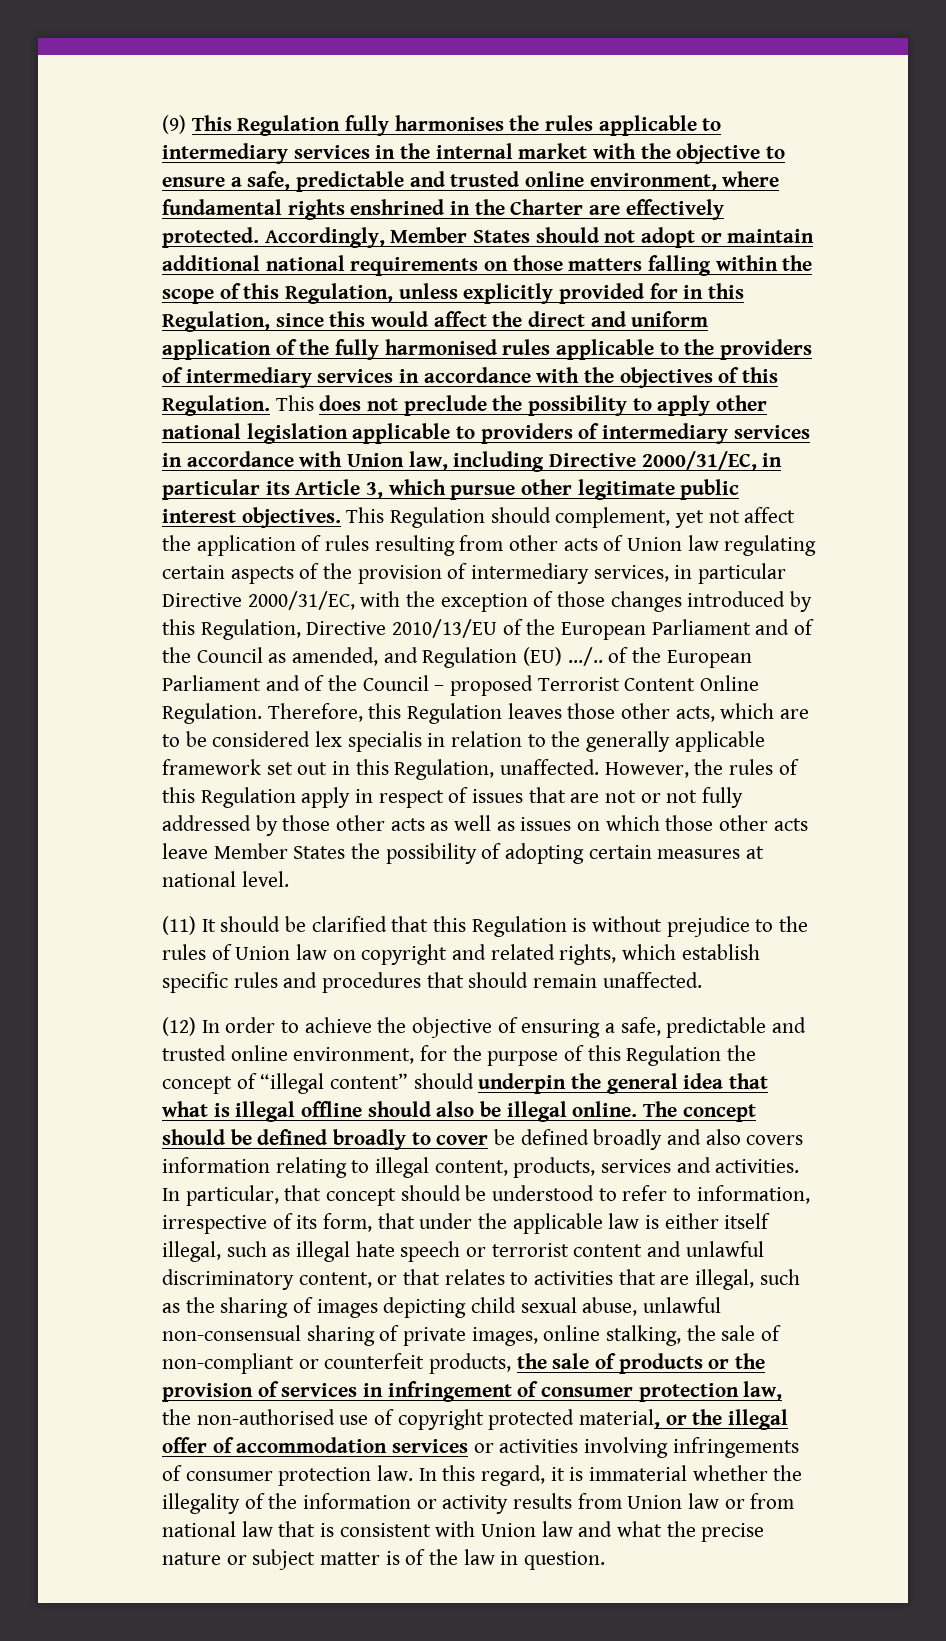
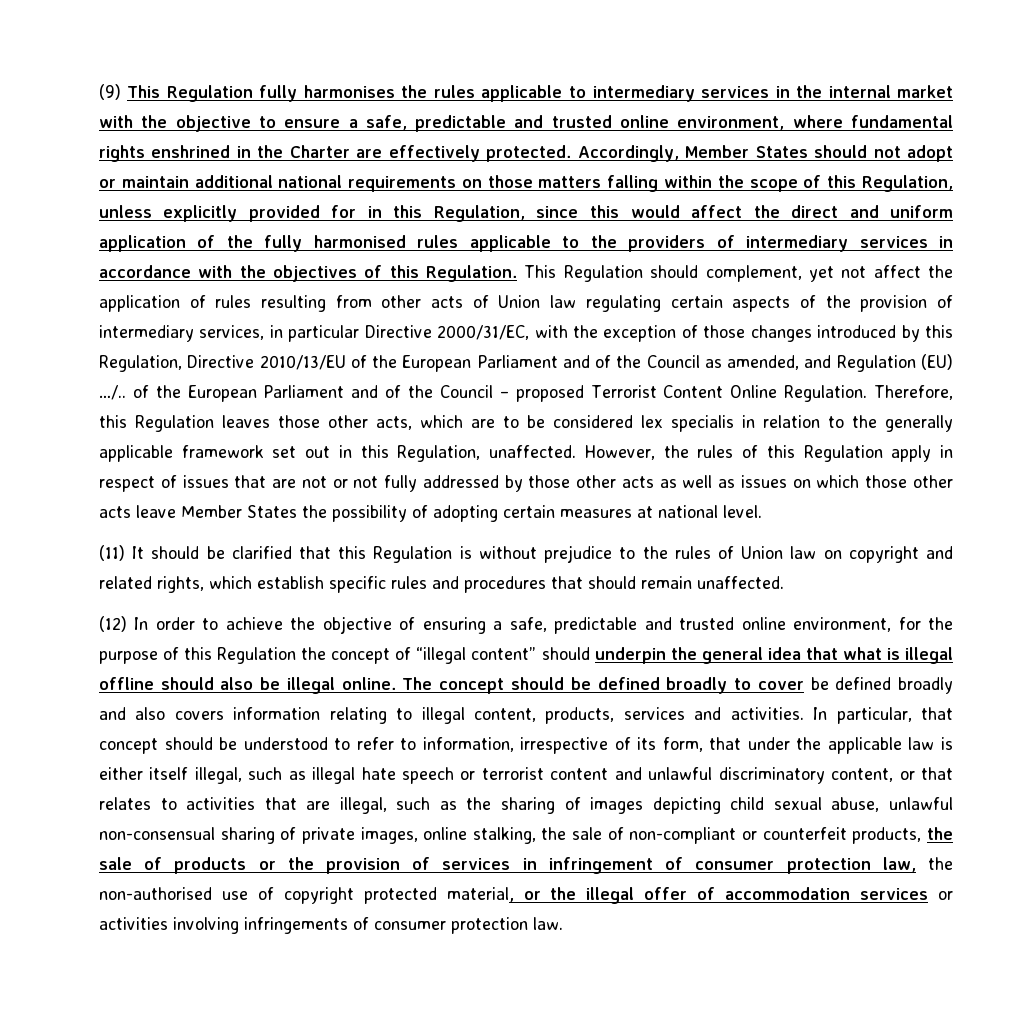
[319,395,767,416] [161,423,810,444] [161,451,783,472] [161,479,740,500] [161,507,385,528] does not preclude the possibility to apply other national legislation applicable to providers of intermediary services in accordance with Union law, including Directive 2000/31/EC, in particular its Article 3, which pursue other legitimate public interest objectives. This -> (557, 271) none
[418,1465,803,1486] [161,1493,795,1514] [161,1521,765,1542] [161,1549,605,1570] In this regard, it is immaterial whether the illegality of the information or activity results from Union law or from national law that is consistent with Union law and what the precise nature or subject matter is of the law in question. -> (563, 923) none

